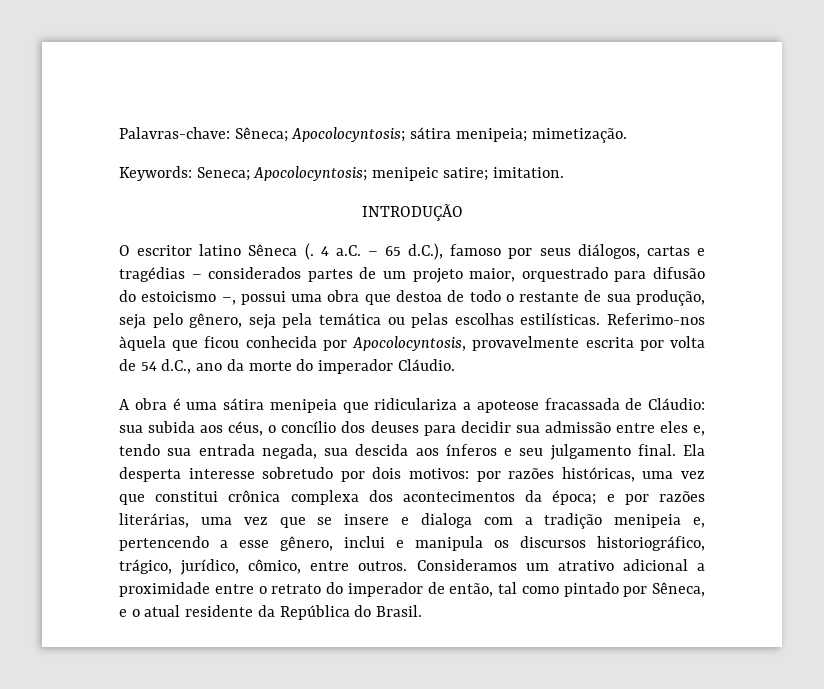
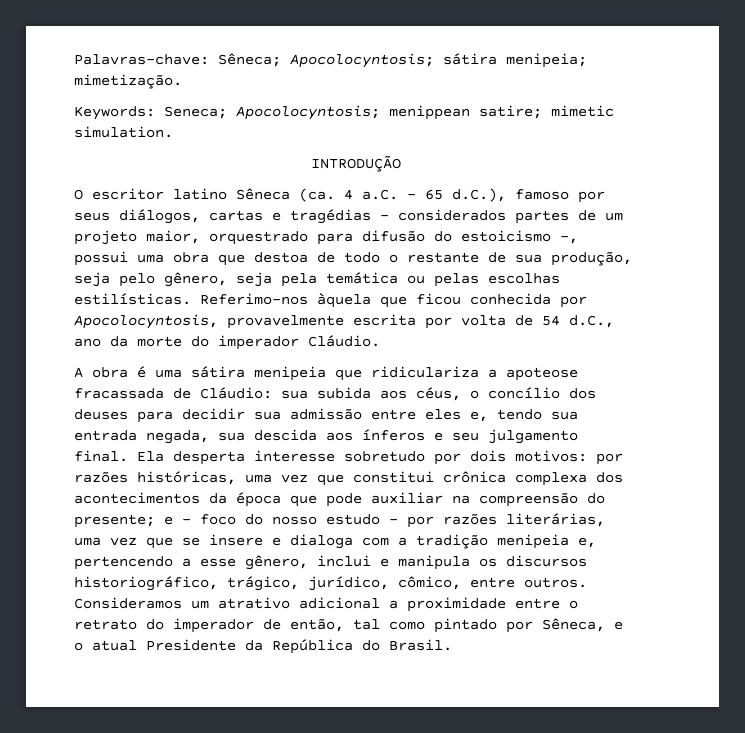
[372,167,564,181] menipeic satire; imitation. -> [389,105,614,120] [74,126,173,138] menippean satire; mimetic simulation.
[304,243,314,260] (. -> [299,188,335,202] (ca.
[552,490,615,505] época; e -> [236,492,605,507] [74,514,398,528] época que pode auxiliar na compreensão do presente; e - foco do nosso estudo -
[185,605,254,617] residente -> [146,639,236,651] Presidente

